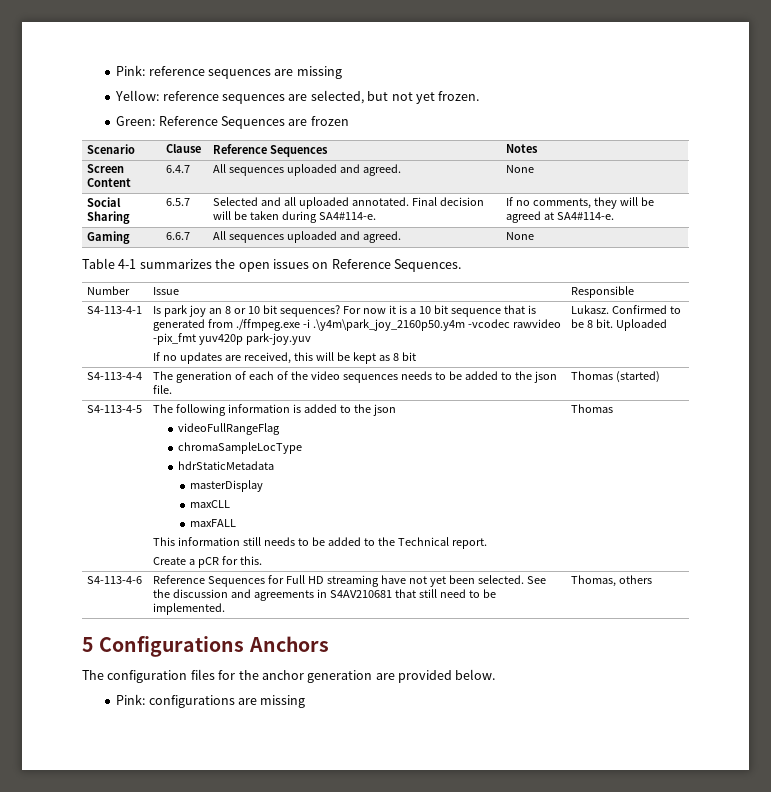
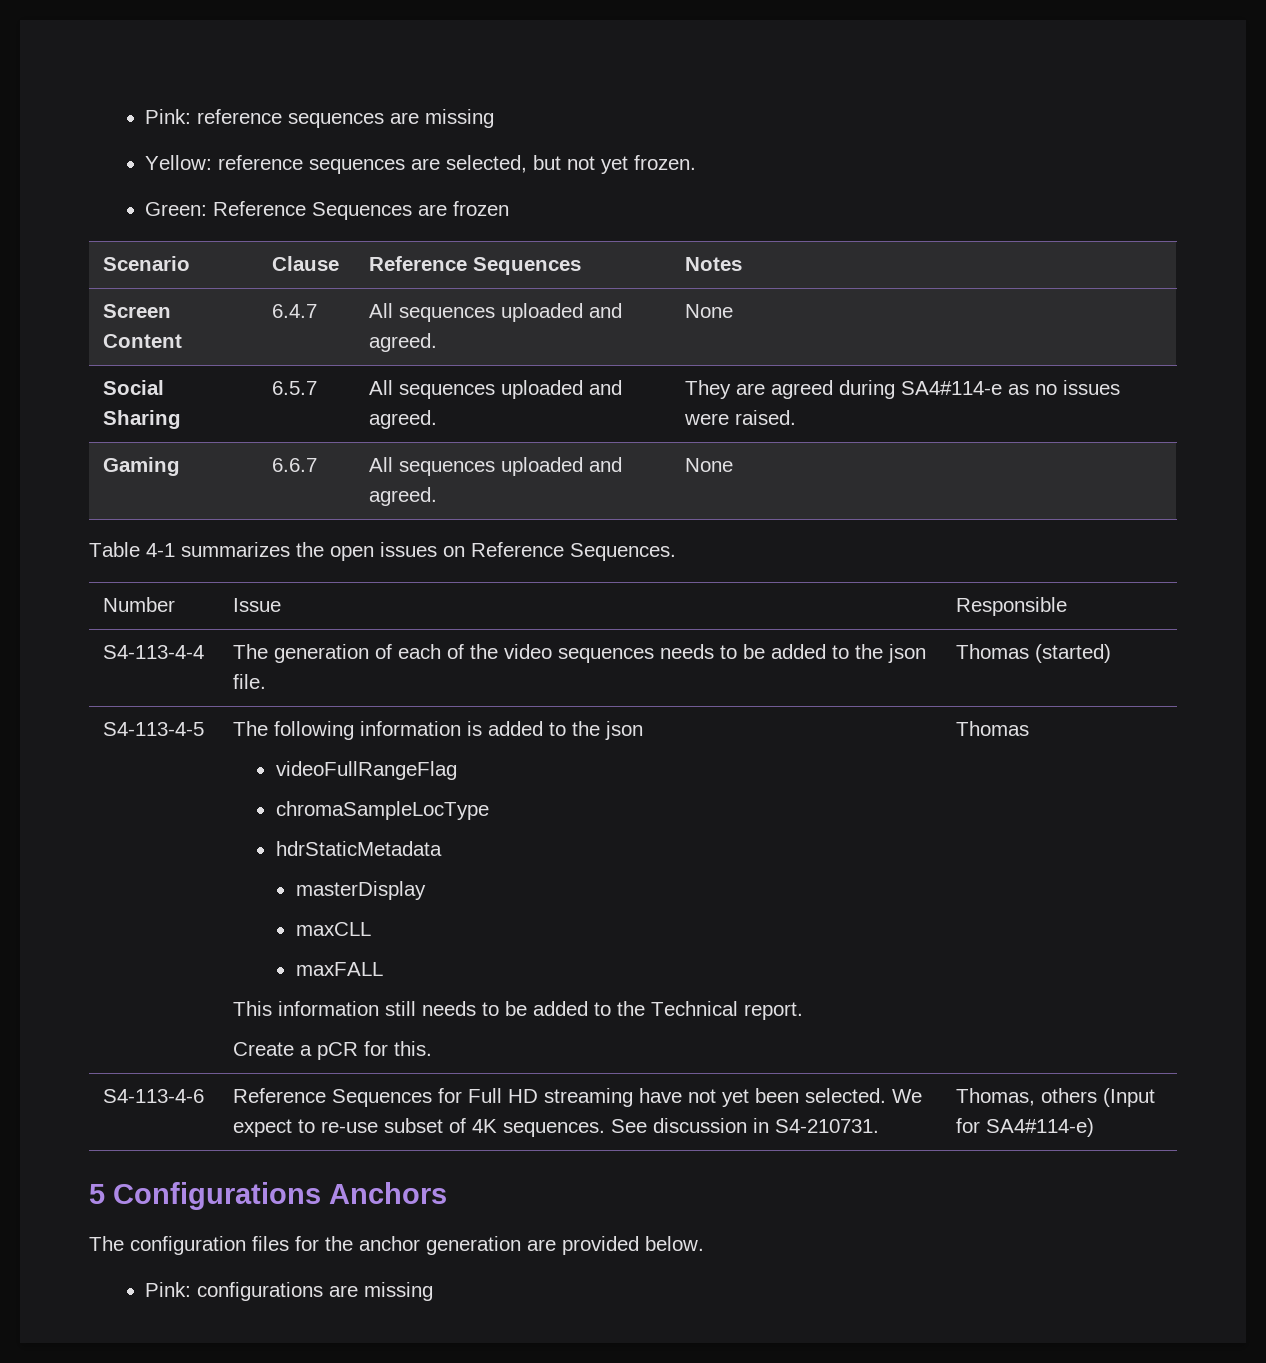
[213,197,485,209] [213,211,377,223] [506,197,655,209] [506,211,615,223] Selected and all uploaded annotated. Final decision will be taken during SA4#114-e. | If no comments, they will be agreed at SA4#114-e. -> [369,380,623,399] [369,410,438,429] [685,380,1121,399] [684,410,797,425] All sequences uploaded and agreed. | They are agreed during SA4#114-e as no issues were raised.
[87,306,143,314] [153,305,536,317] [153,319,562,331] [153,333,312,345] [153,352,417,364] [571,305,682,314] [571,319,668,331] // S4-113-4-1 | Is park joy an 8 or 10 bit sequences? For now it is a 10 bit sequence that is generated from ./ffmpeg.exe -i .\y4m\park_joy_2160p50.y4m -vcodec rawvideo -pix_fmt yuv420p park-joy.yuv // If no updates are received, this will be kept as 8 bit | Lukasz. Confirmed to be 8 bit. Uploaded -> (1068, 606) none
[527,576,547,584] [153,589,497,601] [153,603,226,615] See the discussion and agreements in S4AV210681 that still need to be implemented. -> [892,1089,923,1103] [233,1118,880,1137] We expect to re-use subset of 4K sequences. See discussion in S4-210731.
(653, 579) none -> [1103,1088,1156,1107] [956,1118,1095,1137] (Input for SA4#114-e)

